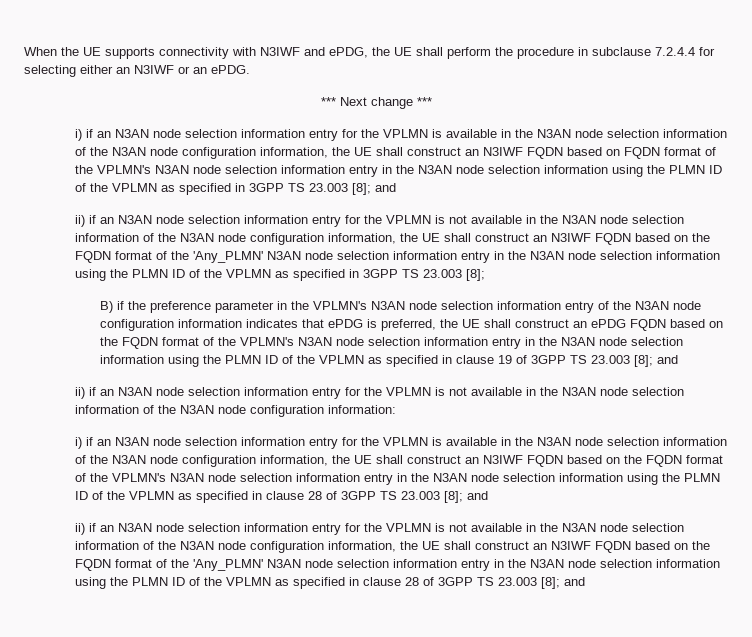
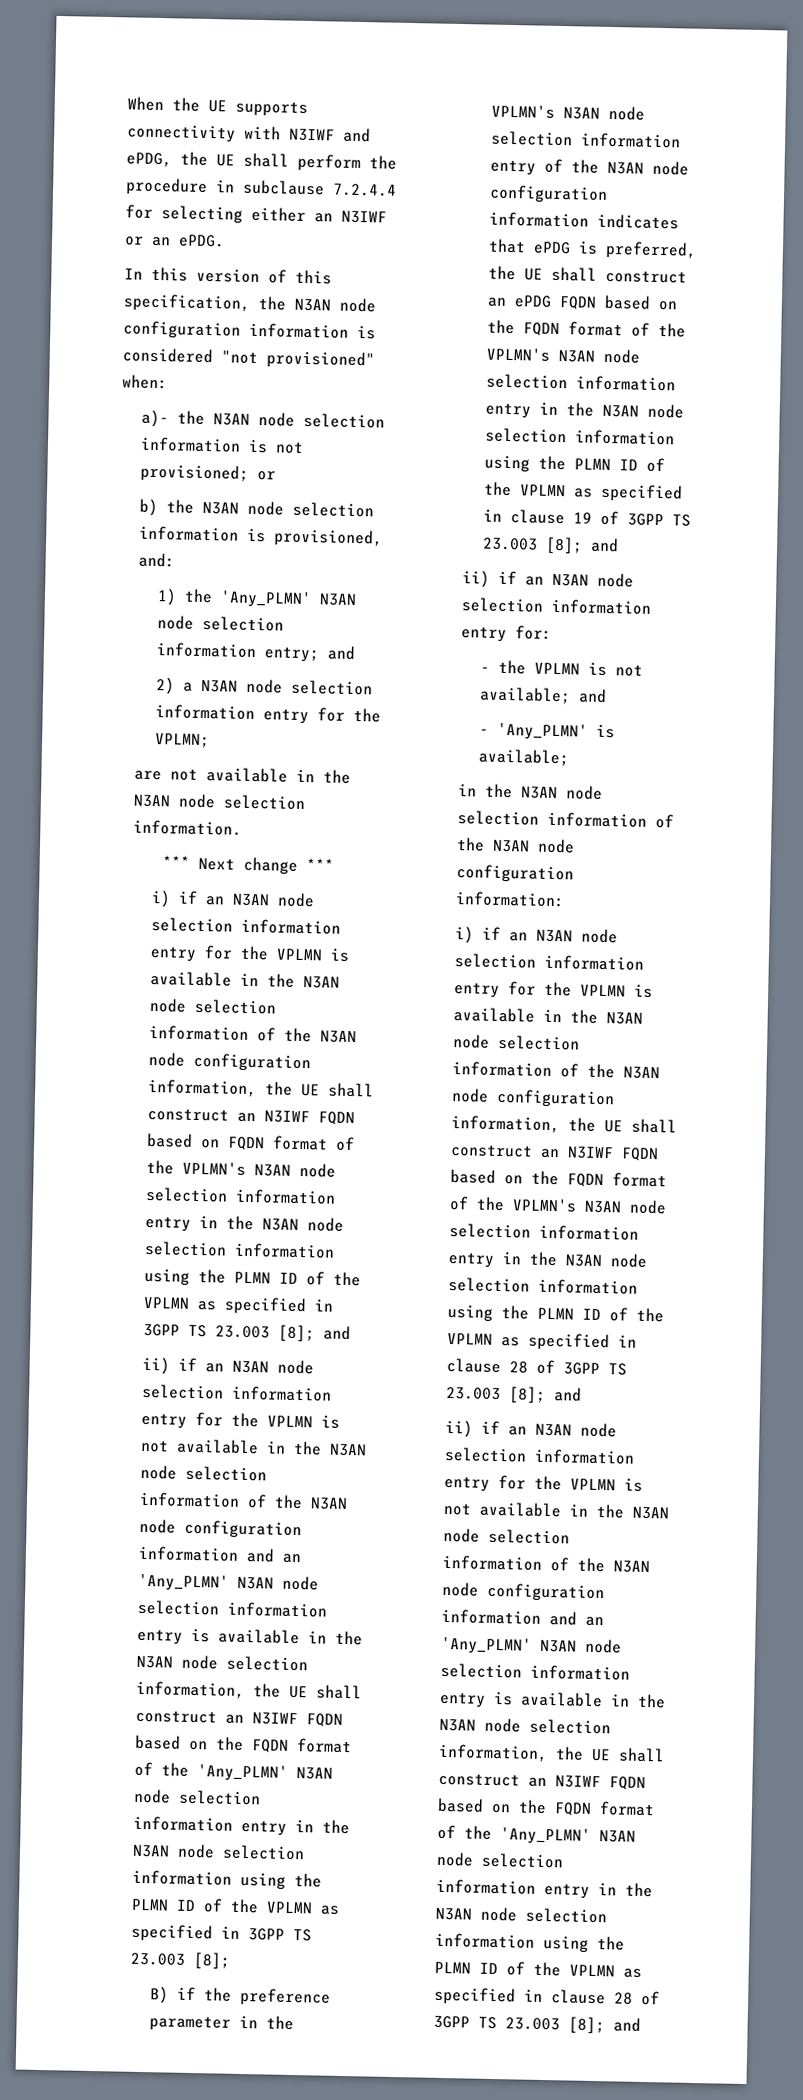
(250, 69) none -> [124,266,332,285] [123,293,376,313] [123,320,376,340] [122,347,375,370] [122,374,168,390] [141,409,386,429] [140,436,305,454] [140,463,277,483] [139,498,375,518] [139,525,384,548] [138,552,176,568] [157,588,358,609] [157,615,285,632] [156,642,357,663] [156,677,374,696] [155,704,382,725] [154,733,211,749] [134,767,352,784] [133,793,307,811] [133,819,243,836] // In this version of this specification, the N3AN node configuration information is considered "not provisioned" when: // a)- the N3AN node selection information is not provisioned; or // b) the N3AN node selection information is provisioned, and: // 1) the 'Any_PLMN' N3AN node selection information entry; and // 2) a N3AN node selection information entry for the VPLMN; // are not available in the N3AN node selection information.
(324, 239) none -> [138,1545,302,1564] [138,1573,320,1592] [137,1599,328,1618] [137,1628,364,1646] [136,1654,309,1672] information and an 'Any_PLMN' N3AN node selection information entry is available in the N3AN node selection
[344,387,522,396] for the VPLMN is not available -> [515,625,553,640] [480,659,644,677] [479,686,608,705] [479,722,616,741] [478,748,570,767] for: // - the VPLMN is not available; and // - 'Any_PLMN' is available; //
(324, 547) none -> [441,1608,605,1627] [441,1636,623,1655] [440,1662,631,1681] [439,1691,667,1709] [439,1717,612,1735] information and an 'Any_PLMN' N3AN node selection information entry is available in the N3AN node selection

